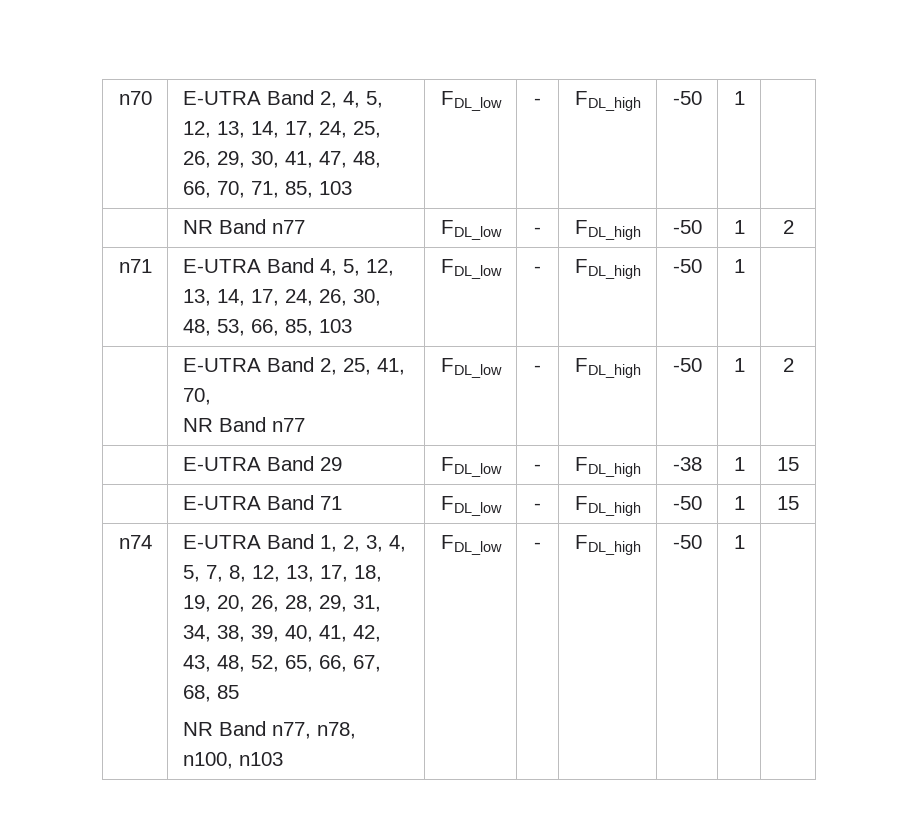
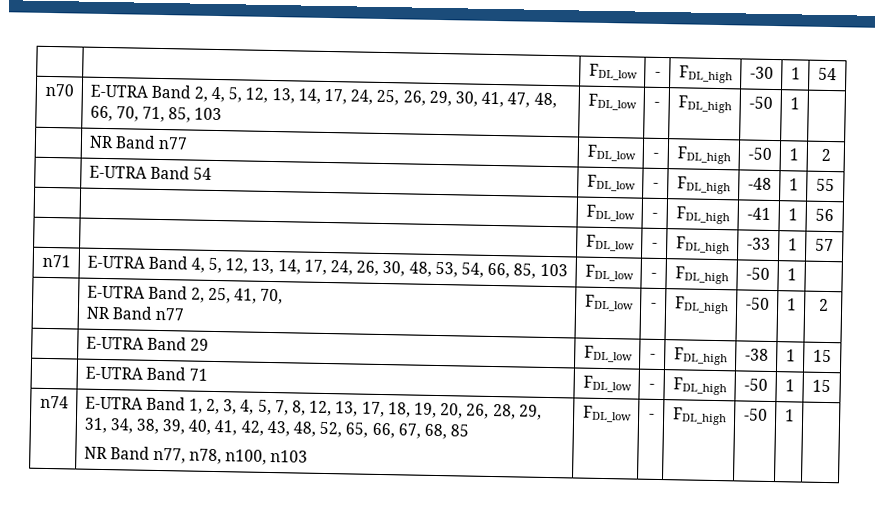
(118, 98) none -> [588,63,638,81] [654,71,661,77] [678,65,733,84] [749,66,774,79] [790,67,801,80] [818,67,837,81] | | FDL_low | - | FDL_high | -30 | 1 | 54 //
(794, 227) none -> [88,165,212,180] [586,174,636,192] [652,182,659,188] [676,176,731,195] [747,177,772,190] [788,178,799,191] [816,178,835,192] [585,204,635,222] [651,212,658,218] [675,206,730,225] [746,207,771,220] [787,208,798,221] [815,208,834,222] [585,234,635,252] [651,242,658,248] [675,236,730,255] [746,237,771,250] [787,238,798,251] [815,238,834,252] // | E-UTRA Band 54 | FDL_low | - | FDL_high | -48 | 1 | 55 // | | FDL_low | - | FDL_high | -41 | 1 | 56 // | | FDL_low | - | FDL_high | -33 | 1 | 57
(245, 327) none -> [460,262,484,278] 54,

